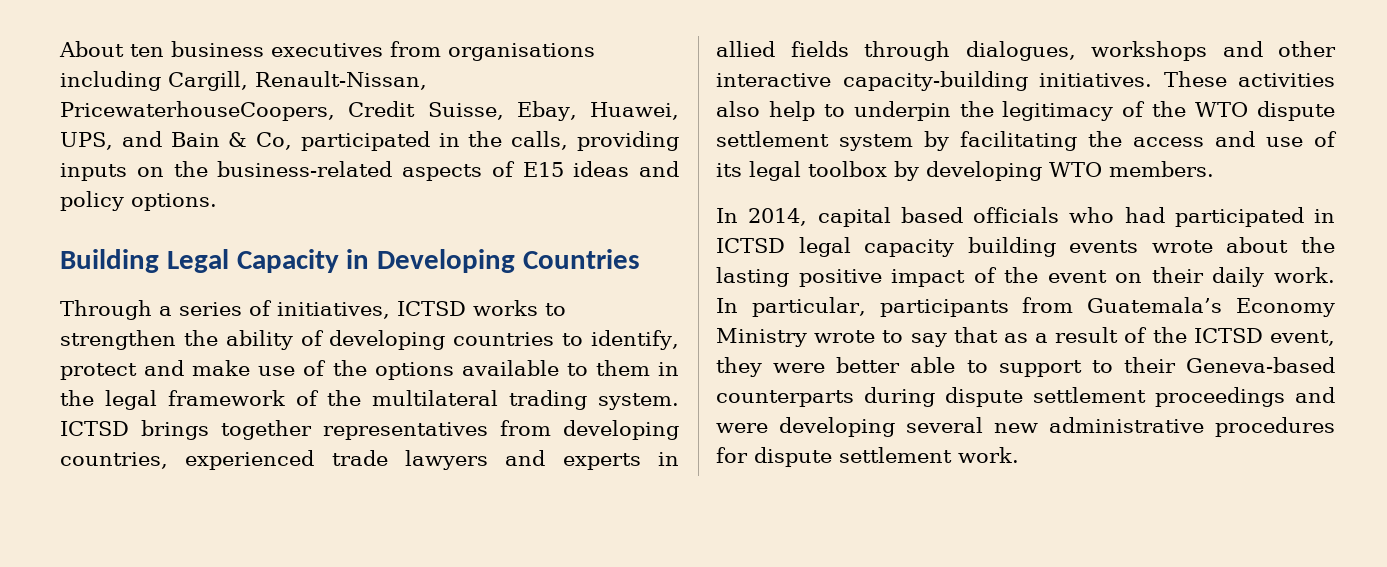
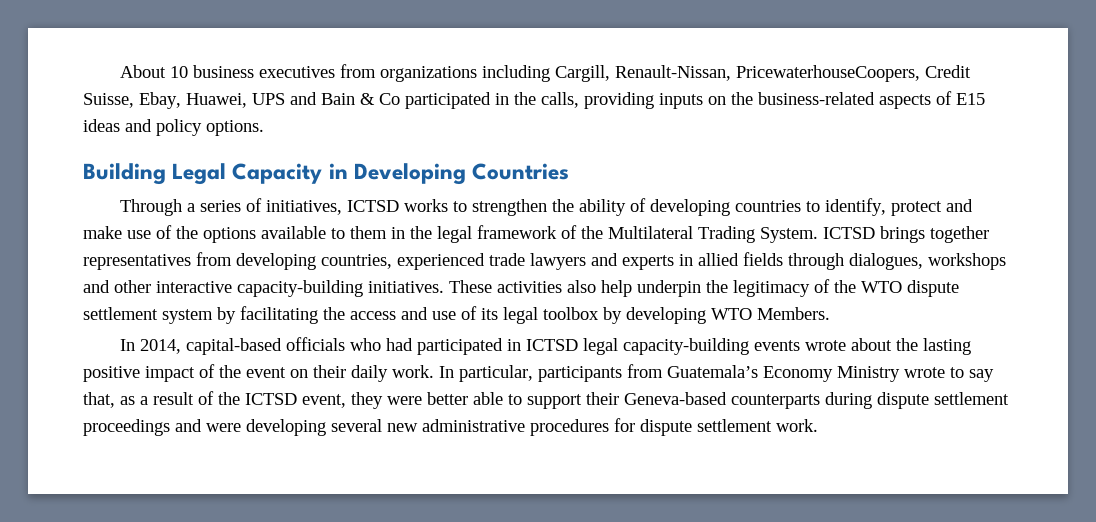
[130,44,164,57] ten -> [170,66,189,78] 10
[448,43,595,61] organisations -> [380,66,478,82] organizations
[60,132,113,150] UPS, -> [252,93,285,105] UPS
[256,132,293,150] Co, -> [379,93,400,105] Co
[372,390,679,410] multilateral trading system. -> [608,226,818,243] Multilateral Trading System.
[823,104,845,117] to -> (632, 288) none
[1109,161,1214,177] members. -> [757,307,830,320] Members.
[817,207,963,227] capital based -> [186,338,283,355] capital-based
[864,237,1056,257] capacity building -> [623,338,750,355] capacity-building
[953,327,998,343] that -> [83,392,115,408] that,
[1091,360,1113,373] to -> (582, 401) none

